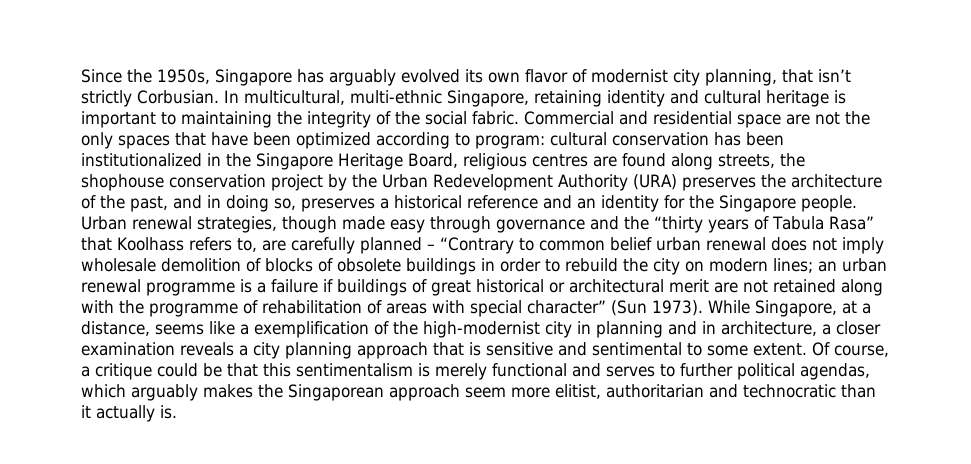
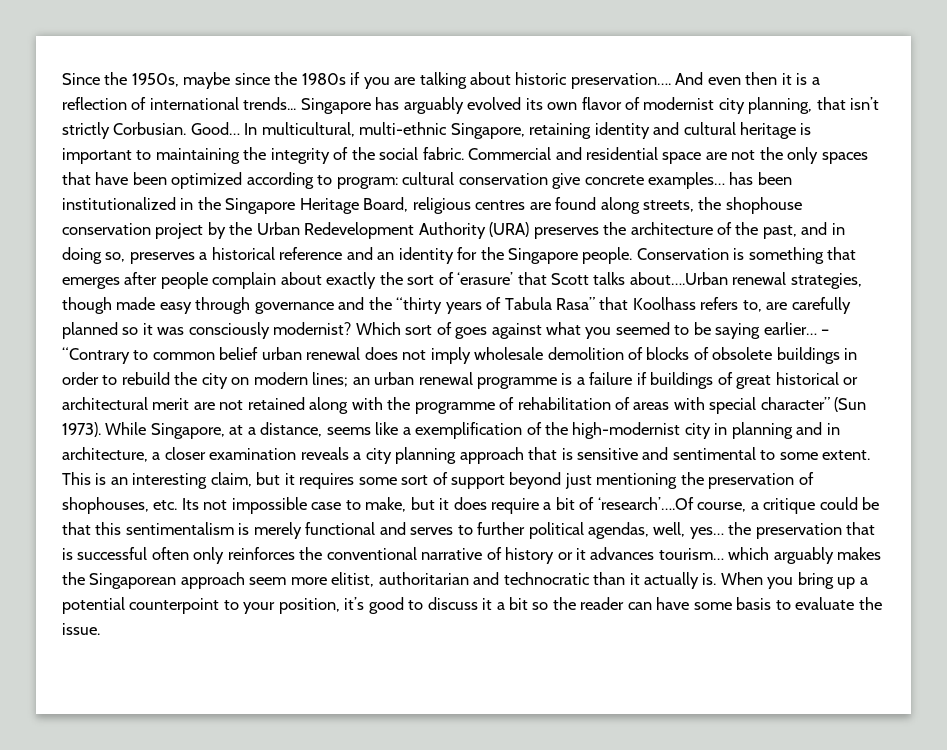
(210, 76) none -> [183,72,820,89] [62,97,297,110] maybe since the 1980s if you are talking about historic preservation…. And even then it is a reflection of international trends...
(219, 97) none -> [190,122,240,135] Good…
(709, 139) none -> [552,172,726,189] give concrete examples…
[81,216,127,230] Urban -> [636,247,857,264] [62,272,728,289] Conservation is something that emerges after people complain about exactly the sort of ‘erasure’ that Scott talks about….Urban
(422, 245) none -> [122,322,817,339] so it was consciously modernist? Which sort of goes against what you seemed to be saying earlier…
[812,342,830,356] Of -> [62,472,814,489] [62,497,694,514] This is an interesting claim, but it requires some sort of support beyond just mentioning the preservation of shophouses, etc. Its not impossible case to make, but it does require a bit of ‘research’….Of
(870, 371) none -> [653,522,876,539] [62,547,724,564] well, yes… the preservation that is successful often only reinforces the conventional narrative of history or it advances tourism…
(177, 412) none -> [720,572,868,589] [62,597,882,614] [62,623,100,635] When you bring up a potential counterpoint to your position, it’s good to discuss it a bit so the reader can have some basis to evaluate the issue.

